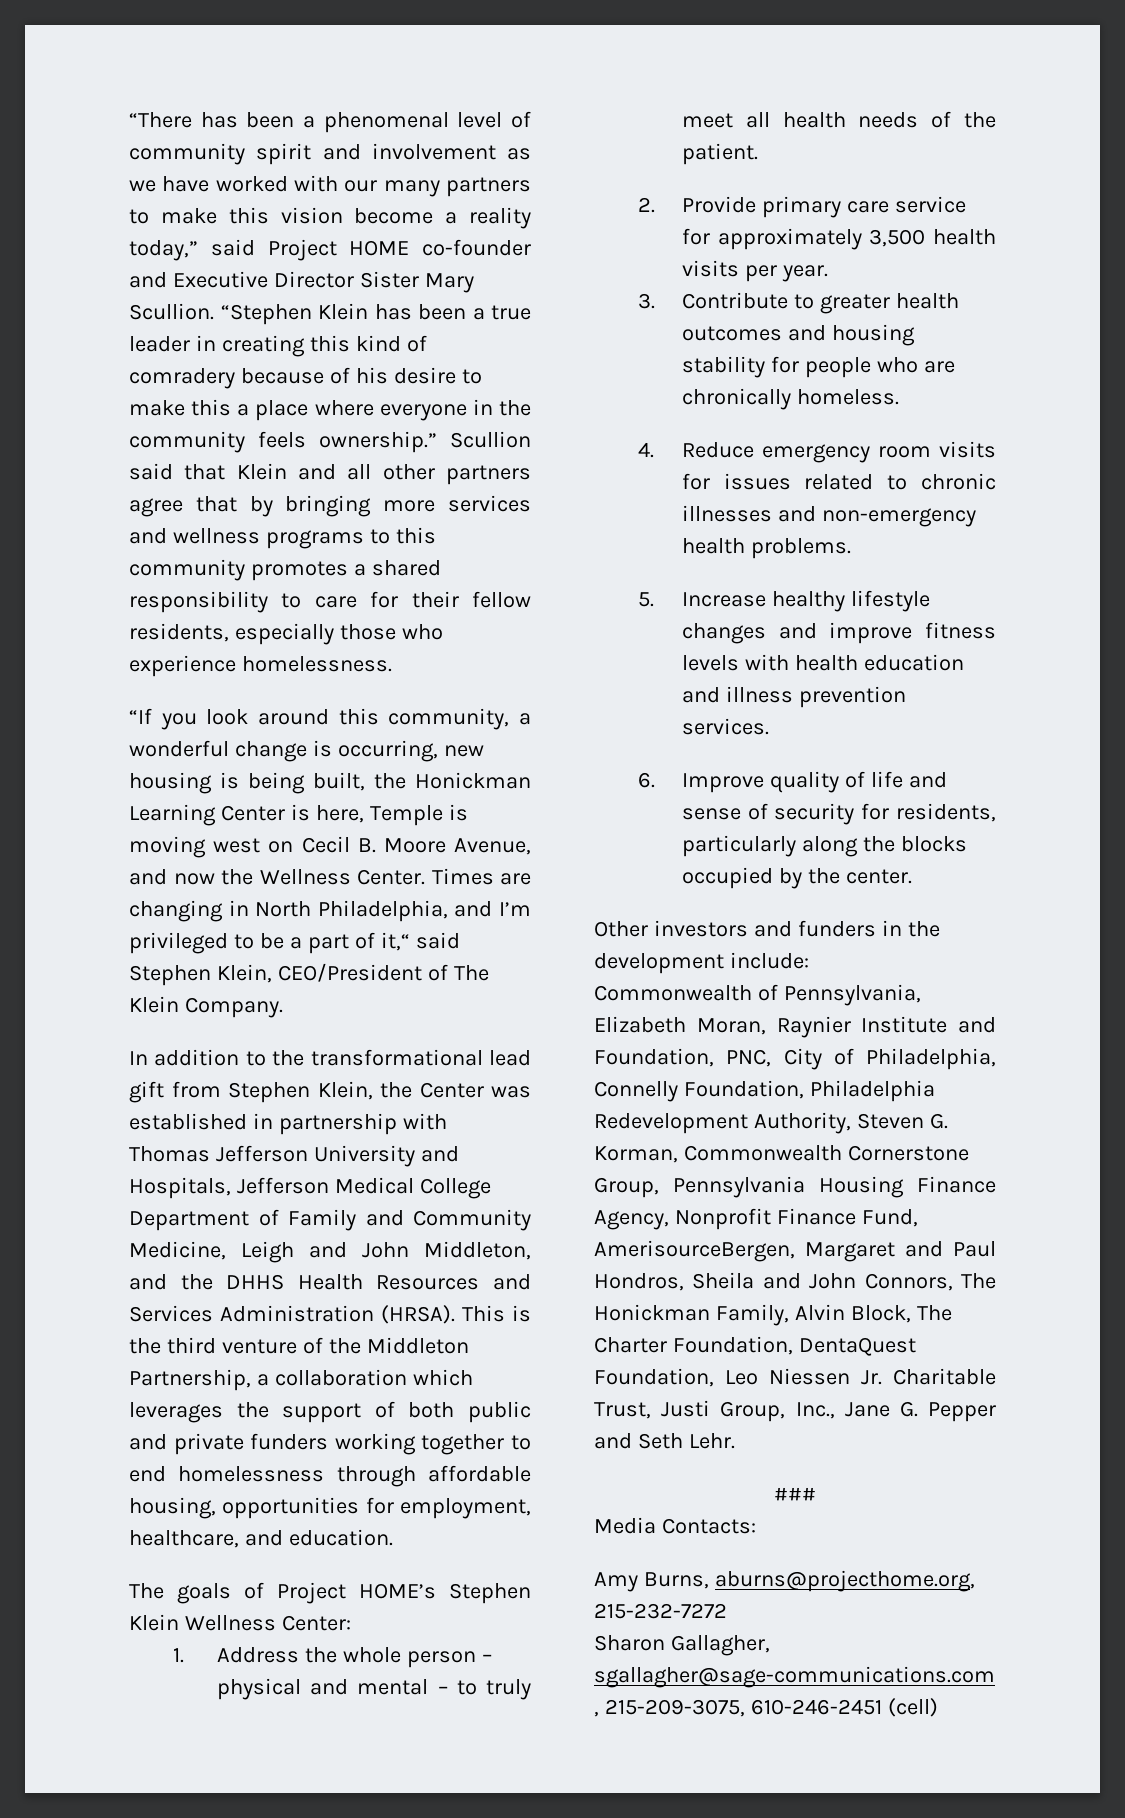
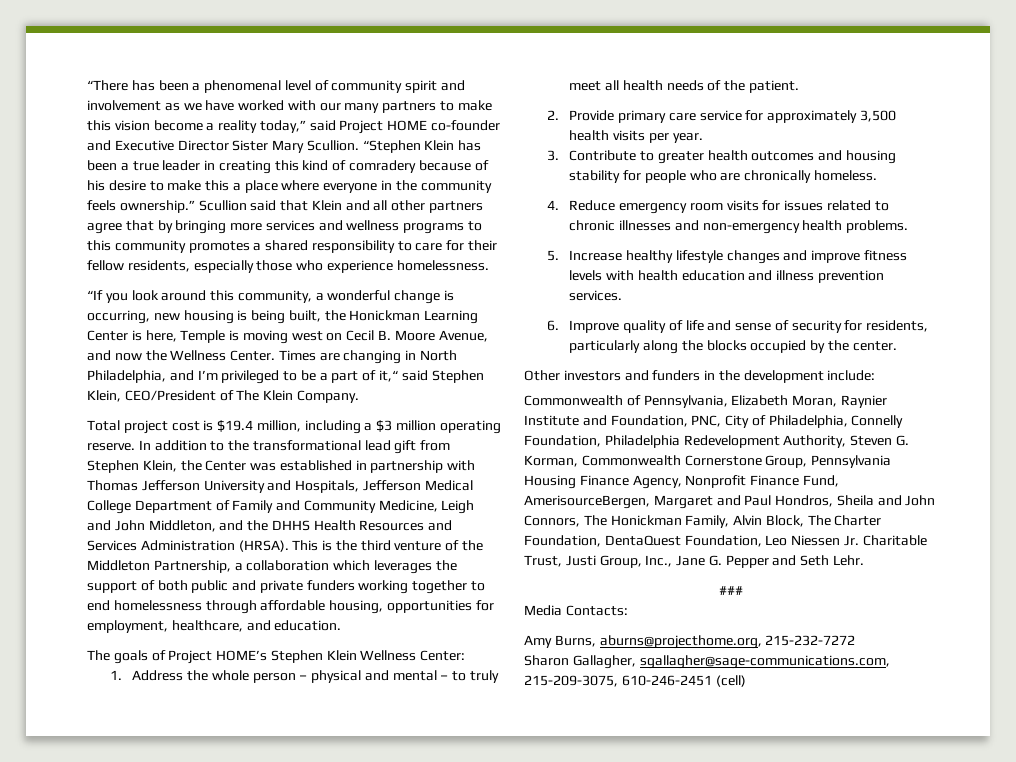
(283, 1007) none -> [87,420,501,434] [87,443,135,451] Total project cost is $19.4 million, including a $3 million operating reserve.

